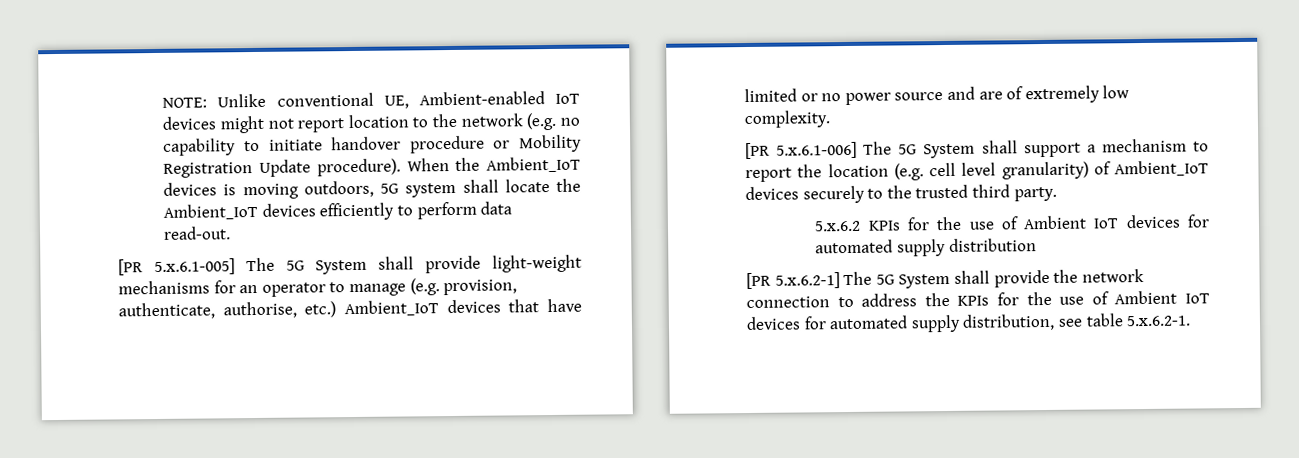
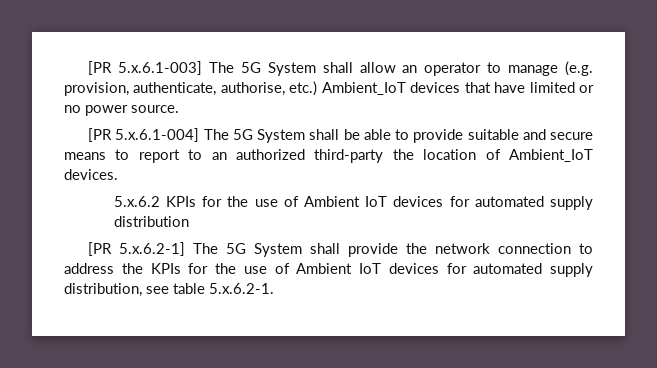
[162,91,580,109] [162,112,580,134] [163,134,582,156] [163,156,581,178] [163,178,581,200] [163,201,513,221] [163,226,232,240] [118,254,582,276] [118,280,236,295] NOTE: Unlike conventional UE, Ambient-enabled IoT devices might not report location to the network (e.g. no capability to initiate handover procedure or Mobility Registration Update procedure). When the Ambient_IoT devices is moving outdoors, 5G system shall locate the Ambient_IoT devices efficiently to perform data read-out. // [PR 5.x.6.1-005] The 5G System shall provide light-weight mechanisms for -> [88,61,396,76] [PR 5.x.6.1-003] The 5G System shall allow
[894,85,1130,104] [744,110,830,129] [745,138,1209,160] [745,160,1209,183] [745,184,1057,204] source and are of extremely low complexity. // [PR 5.x.6.1-006] The 5G System shall support a mechanism to report the location (e.g. cell level granularity) of Ambient_IoT devices securely to the trusted third party. -> [131,105,179,113] [88,128,594,143] [64,149,593,163] [64,169,118,180] source. // [PR 5.x.6.1-004] The 5G System shall be able to provide suitable and secure means to report to an authorized third-party the location of Ambient_IoT devices.

